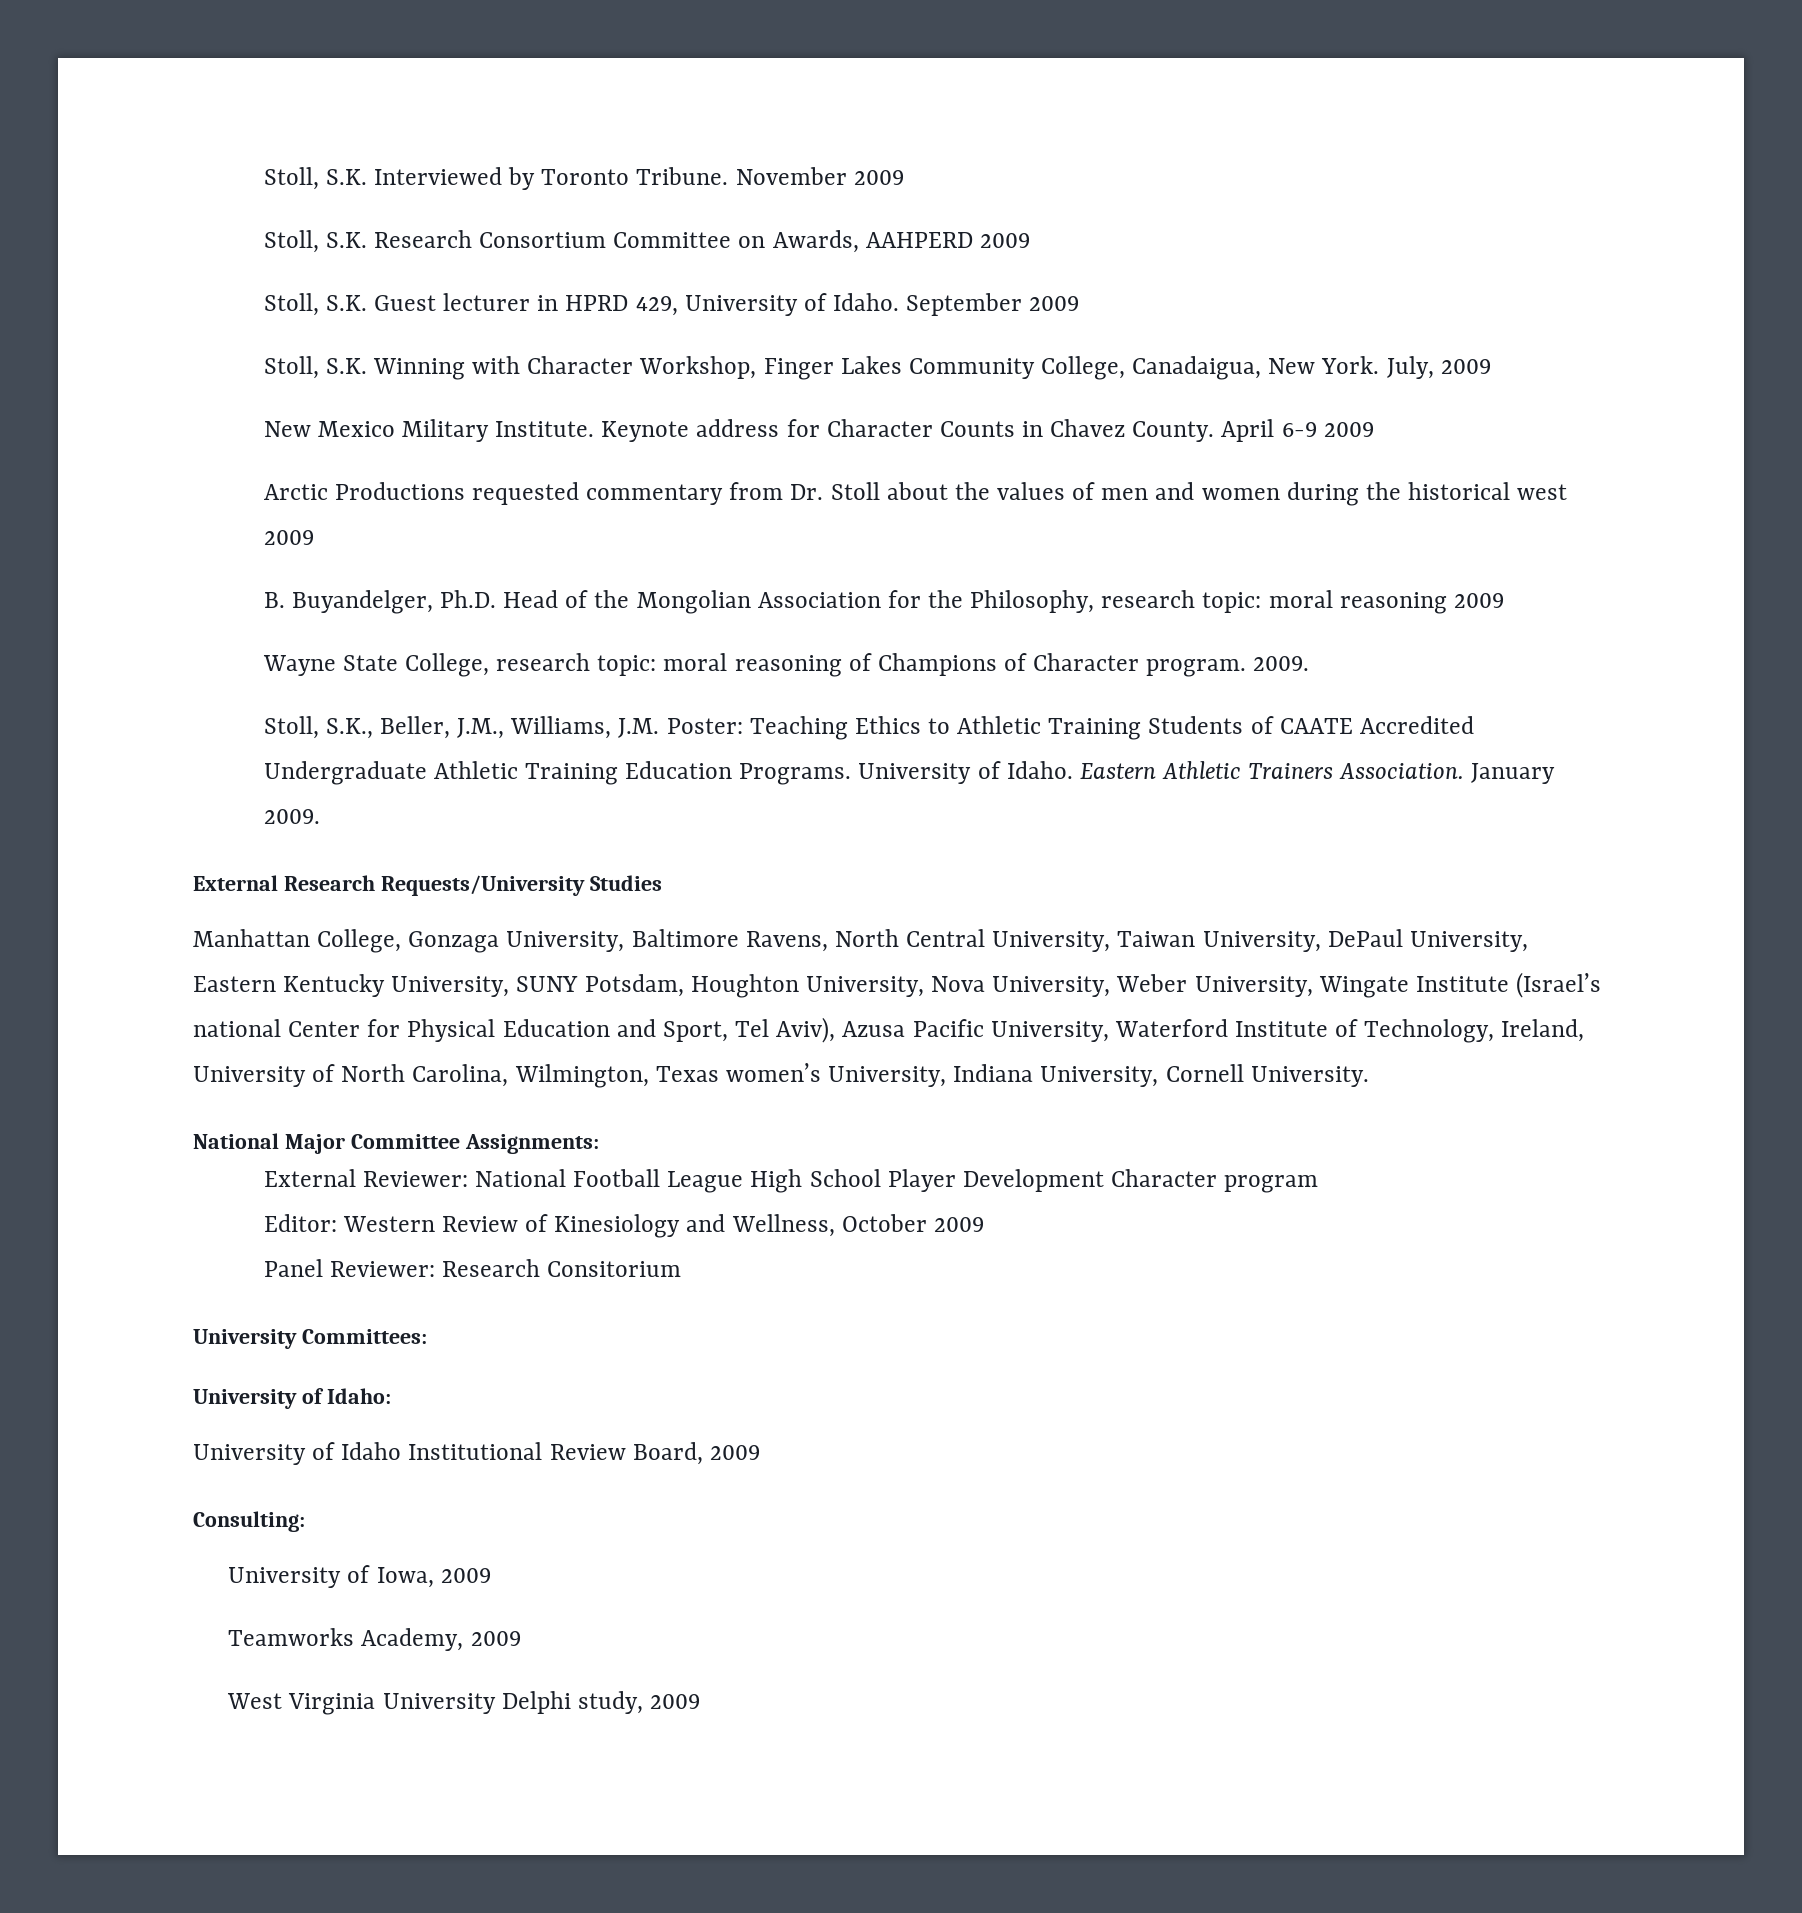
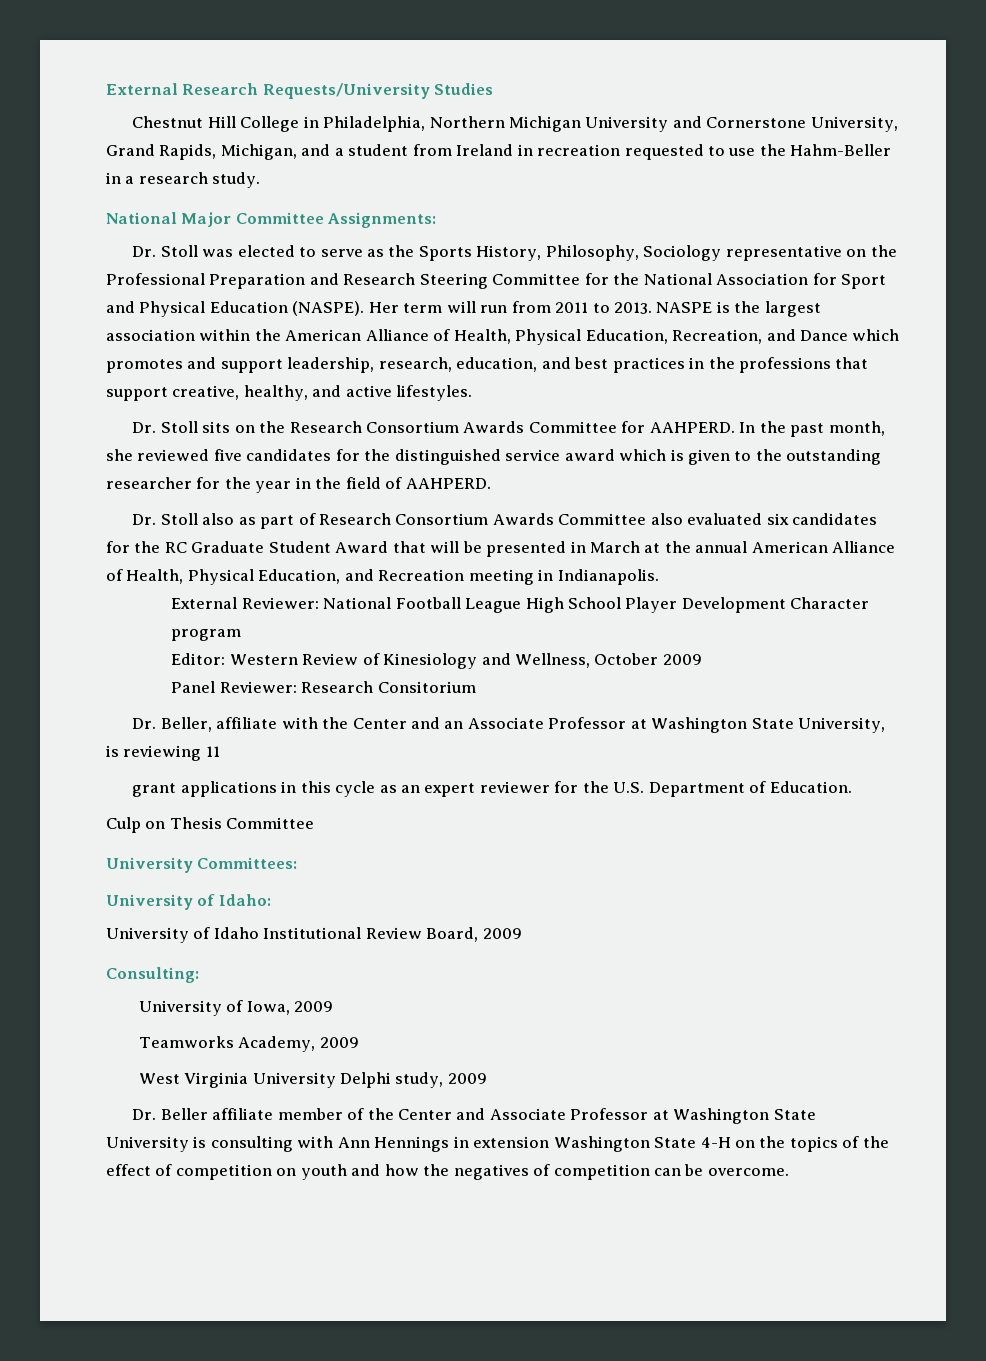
[263,167,904,190] [263,230,1030,253] [263,293,1080,316] [263,356,1491,380] [263,419,1374,442] [263,482,1568,506] [263,530,314,545] [263,590,1504,614] [262,653,1310,677] [263,716,1474,740] [263,761,1556,785] [263,809,320,824] [193,875,662,896] [193,929,1528,953] [193,972,1602,998] [193,1017,1585,1043] [193,1063,1369,1088] [193,1133,599,1154] Stoll, S.K. Interviewed by Toronto Tribune. November 2009 // Stoll, S.K. Research Consortium Committee on Awards, AAHPERD 2009 // Stoll, S.K. Guest lecturer in HPRD 429, University of Idaho. September 2009 // Stoll, S.K. Winning with Character Workshop, Finger Lakes Community College, Canadaigua, New York. July, 2009 // New Mexico Military Institute. Keynote address for Character Counts in Chavez County. April 6-9 2009 // Arctic Productions requested commentary from Dr. Stoll about the values of men and women during the historical west 2009 // B. Buyandelger, Ph.D. Head of the Mongolian Association for the Philosophy, research topic: moral reasoning 2009 // Wayne State College, research topic: moral reasoning of Champions of Character program. 2009. // Stoll, S.K., Beller, J.M., Williams, J.M. Poster: Teaching Ethics to Athletic Training Students of CAATE Accredited Undergraduate Athletic Training Education Programs. University of Idaho. Eastern Athletic Trainers Association. January 2009. // External Research Requests/University Studies // Manhattan College, Gonzaga University, Baltimore Ravens, North Central University, Taiwan University, DePaul University, Eastern Kentucky University, SUNY Potsdam, Houghton University, Nova University, Weber University, Wingate Institute (Israel’s national Center for Physical Education and Sport, Tel Aviv), Azusa Pacific University, Waterford Institute of Technology, Ireland, University of North Carolina, Wilmington, Texas women’s University, Indiana University, Cornell University. // National Major Committee Assignments: -> [106,83,494,99] [132,116,898,132] [106,144,892,160] [106,172,261,188] [106,212,437,228] [132,245,897,261] [106,273,887,289] [106,301,821,317] [106,329,900,345] [106,357,869,373] [106,385,473,401] [132,421,885,437] [106,449,882,465] [106,477,491,493] [132,513,878,529] [106,541,896,557] [106,569,659,585] External Research Requests/University Studies // Chestnut Hill College in Philadelphia, Northern Michigan University and Cornerstone University, Grand Rapids, Michigan, and a student from Ireland in recreation requested to use the Hahm-Beller in a research study. // National Major Committee Assignments: // Dr. Stoll was elected to serve as the Sports History, Philosophy, Sociology representative on the Professional Preparation and Research Steering Committee for the National Association for Sport and Physical Education (NASPE). Her term will run from 2011 to 2013. NASPE is the largest association within the American Alliance of Health, Physical Education, Recreation, and Dance which promotes and support leadership, research, education, and best practices in the professions that support creative, healthy, and active lifestyles. // Dr. Stoll sits on the Research Consortium Awards Committee for AAHPERD. In the past month, she reviewed five candidates for the distinguished service award which is given to the outstanding researcher for the year in the field of AAHPERD. // Dr. Stoll also as part of Research Consortium Awards Committee also evaluated six candidates for the RC Graduate Student Award that will be presented in March at the annual American Alliance of Health, Physical Education, and Recreation meeting in Indianapolis.
(682, 1269) none -> [132,717,886,733] [106,745,220,761] [132,781,852,797] [106,817,315,833] // Dr. Beller, affiliate with the Center and an Associate Professor at Washington State University, is reviewing 11 // grant applications in this cycle as an expert reviewer for the U.S. Department of Education. // Culp on Thesis Committee
(701, 1701) none -> [132,1108,816,1124] [106,1136,889,1152] [106,1164,789,1180] // Dr. Beller affiliate member of the Center and Associate Professor at Washington State University is consulting with Ann Hennings in extension Washington State 4-H on the topics of the effect of competition on youth and how the negatives of competition can be overcome.

